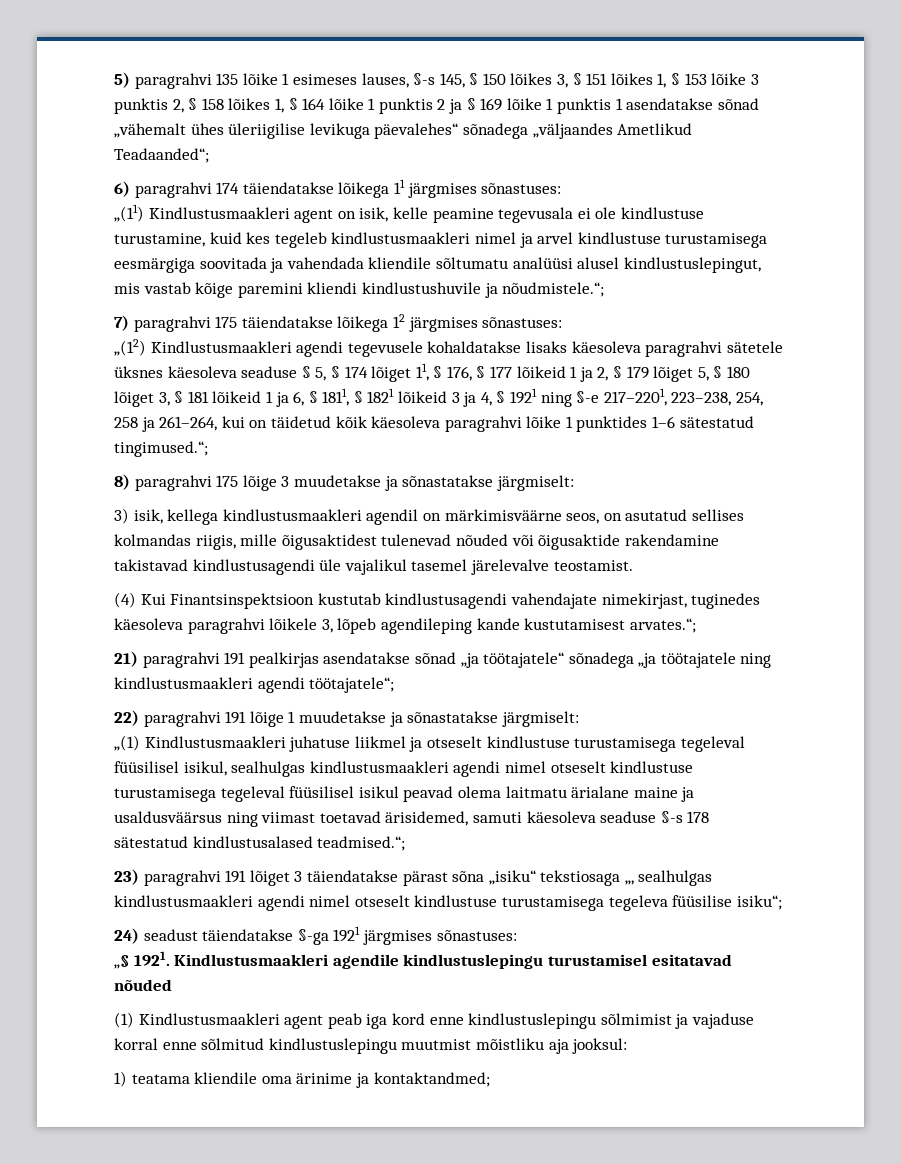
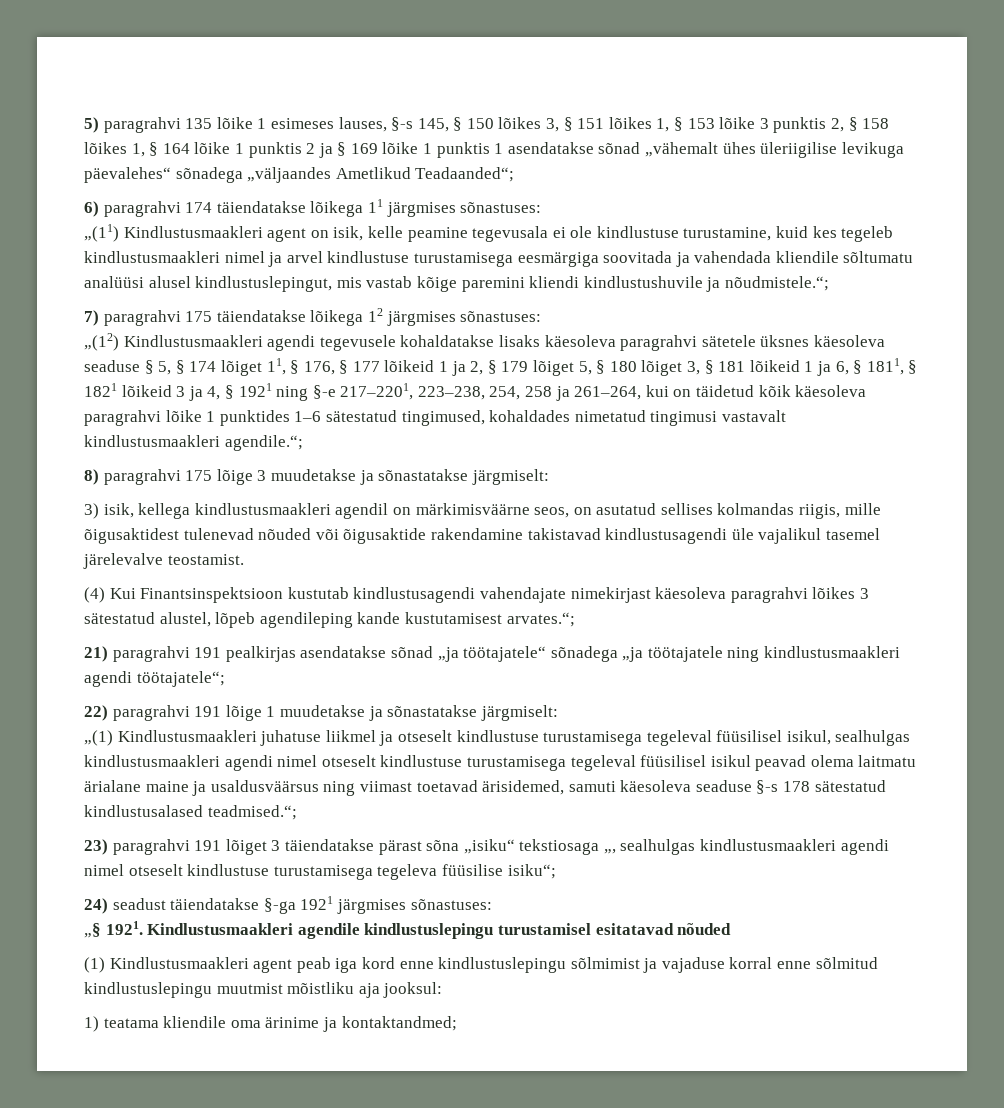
[114,441,208,457] tingimused.“; -> [401,410,786,426] [84,435,303,451] tingimused, kohaldades nimetatud tingimusi vastavalt kindlustusmaakleri agendile.“;
[601,593,761,609] [114,618,333,634] nimekirjast, tuginedes käesoleva paragrahvi lõikele 3, -> [570,587,869,603] [84,612,211,627] nimekirjast käesoleva paragrahvi lõikes 3 sätestatud alustel,

